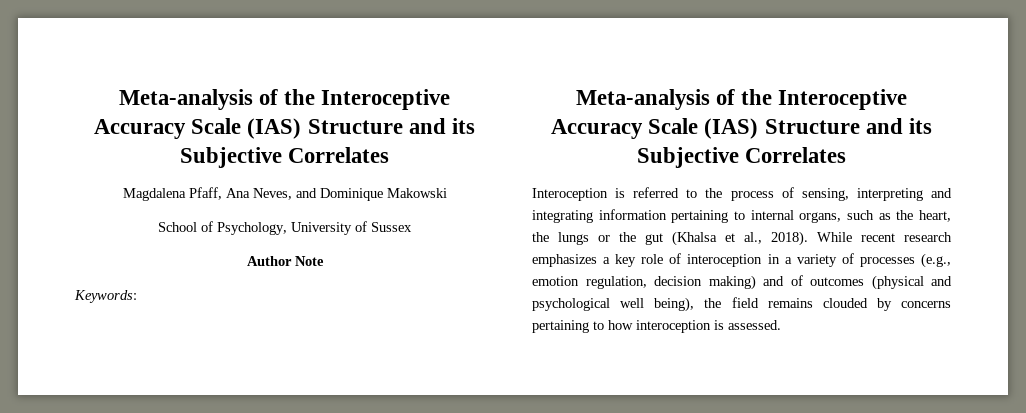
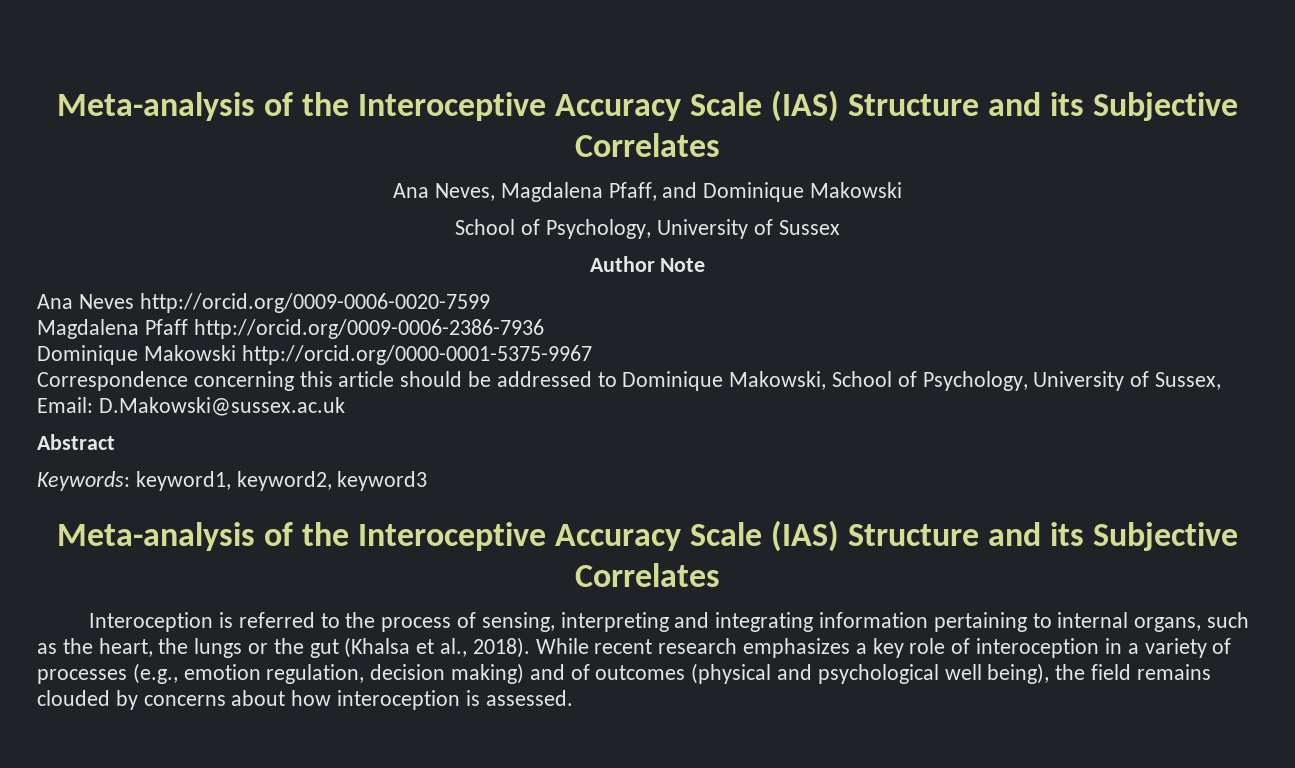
[122,187,292,201] Magdalena Pfaff, Ana Neves, -> [393,182,657,202] Ana Neves, Magdalena Pfaff,
[74,290,137,303] Keywords: -> [37,293,490,313] [37,319,544,339] [37,345,592,365] [37,371,1222,391] [37,397,345,416] [37,434,115,450] [37,471,428,491] Ana Neves http://orcid.org/0009-0006-0020-7599 // Magdalena Pfaff http://orcid.org/0009-0006-2386-7936 // Dominique Makowski http://orcid.org/0000-0001-5375-9967 // Correspondence concerning this article should be addressed to Dominique Makowski, School of Psychology, University of Sussex, Email: D.Makowski@sussex.ac.uk // Abstract // Keywords: keyword1, keyword2, keyword3
[532,320,604,333] pertaining to -> [231,690,286,706] about

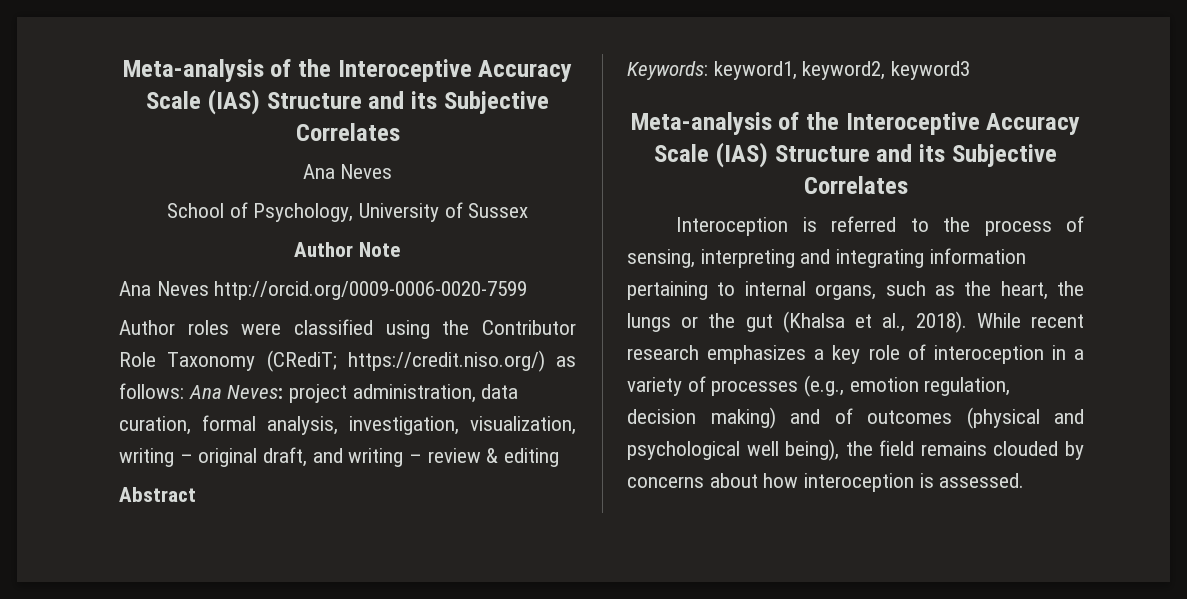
[434,182,902,202] Neves, Magdalena Pfaff, and Dominique Makowski -> [340,164,393,179] Neves
[37,319,544,339] [37,345,592,365] [37,371,1222,391] [37,397,345,416] Magdalena Pfaff http://orcid.org/0009-0006-2386-7936 // Dominique Makowski http://orcid.org/0000-0001-5375-9967 // Correspondence concerning this article should be addressed to Dominique Makowski, School of Psychology, University of Sussex, Email: D.Makowski@sussex.ac.uk -> [119,319,576,339] [119,350,576,372] [119,383,519,403] [119,415,576,435] [119,447,560,467] Author roles were classified using the Contributor Role Taxonomy (CRediT; https://credit.niso.org/) as follows: Ana Neves: project administration, data curation, formal analysis, investigation, visualization, writing – original draft, and writing – review & editing

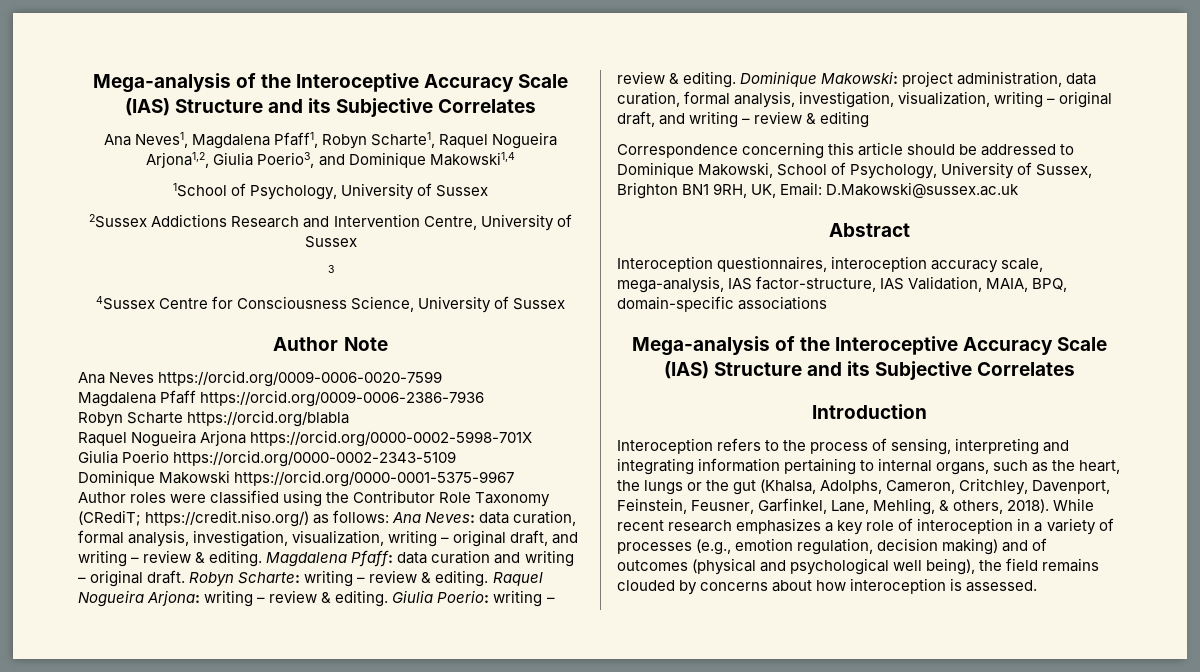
[122,59,264,82] Meta-analysis -> [92,73,231,93] Mega-analysis
[340,164,393,179] [166,203,224,218] Neves // School -> [134,132,558,149] [146,152,515,168] [172,183,227,197] Neves1, Magdalena Pfaff1, Robyn Scharte1, Raquel Nogueira Arjona1,2, Giulia Poerio3, and Dominique Makowski1,4 // 1School
[294,242,401,257] [119,281,528,300] Author Note // Ana Neves http://orcid.org/0009-0006-0020-7599 -> [89,214,572,231] [304,236,357,248] [327,265,334,273] [95,296,566,313] [273,337,388,351] [78,370,443,387] [78,390,485,407] [78,410,350,427] [78,430,533,447] [78,450,457,467] [78,470,515,487] 2Sussex Addictions Research and Intervention Centre, University of Sussex // 3 // 4Sussex Centre for Consciousness Science, University of Sussex // Author Note // Ana Neves https://orcid.org/0009-0006-0020-7599 // Magdalena Pfaff https://orcid.org/0009-0006-2386-7936 // Robyn Scharte https://orcid.org/blabla // Raquel Nogueira Arjona https://orcid.org/0000-0002-5998-701X // Giulia Poerio https://orcid.org/0000-0002-2343-5109 // Dominique Makowski https://orcid.org/0000-0001-5375-9967
(284, 392) none -> [479,510,577,526] [78,530,579,547] [78,550,574,567] [78,570,543,587] [78,590,555,607] [617,71,899,88] data curation, formal analysis, investigation, visualization, writing – original draft, and writing – review & editing. Magdalena Pfaff: data curation and writing – original draft. Robyn Scharte: writing – review & editing. Raquel Nogueira Arjona: writing – review & editing. Giulia Poerio: writing – review & editing. Dominique Makowski:
[119,487,196,502] [627,61,971,80] [630,112,772,135] Abstract // Keywords: keyword1, keyword2, keyword3 // Meta-analysis -> [617,142,1075,159] [617,162,1093,179] [617,182,1020,199] [829,223,910,237] [617,256,1044,273] [617,276,1068,293] [617,296,828,312] [631,336,770,356] Correspondence concerning this article should be addressed to Dominique Makowski, School of Psychology, University of Sussex, Brighton BN1 9RH, UK, Email: D.Makowski@sussex.ac.uk // Abstract // Interoception questionnaires, interoception accuracy scale, mega-analysis, IAS factor-structure, IAS Validation, MAIA, BPQ, domain-specific associations // Mega-analysis
[676,216,897,236] // Interoception is referred -> [812,404,927,419] [617,438,762,454] // Introduction // Interoception refers
[782,311,906,333] (Khalsa et al., -> [760,478,1111,495] [617,498,1004,515] (Khalsa, Adolphs, Cameron, Critchley, Davenport, Feinstein, Feusner, Garfinkel, Lane, Mehling, & others,

